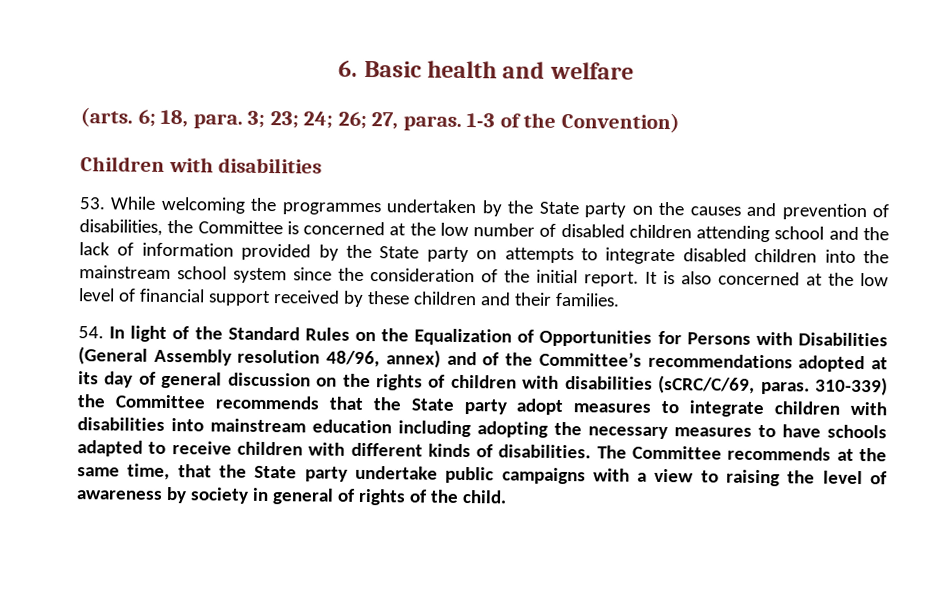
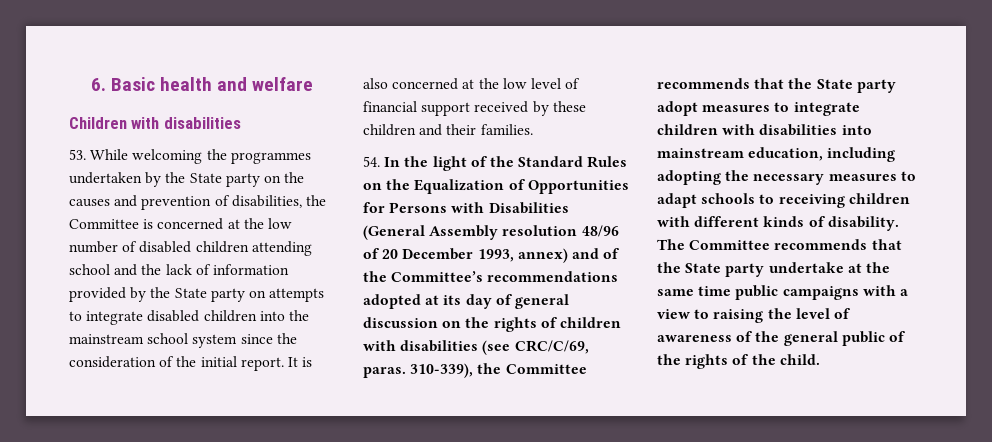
[80,107,680,134] // (arts. 6; 18, para. 3; 23; 24; 26; 27, paras. 1-3 of the Convention) -> (314, 84) none
(126, 332) none -> [404,156,429,167] the
[326,350,381,368] 48/96, -> [581,225,619,237] [363,248,514,262] 48/96 of 20 December 1993,
[658,374,889,396] (sCRC/C/69, paras. 310-339) -> [482,340,589,355] [363,363,474,378] (see CRC/C/69, paras. 310-339),
[312,419,392,434] education -> [748,147,824,161] education,
[782,424,887,439] [77,440,232,457] have schools adapted to receive -> [657,193,845,208] adapt schools to receiving
[498,444,592,459] disabilities. -> [827,216,899,231] disability.
[836,447,887,462] [77,463,171,481] at the same time, -> (868, 244) none
(438, 472) none -> [847,262,890,273] [657,286,732,296] at the same time
[165,486,355,505] by society in general of -> [736,331,905,346] [657,354,681,365] of the general public of the

